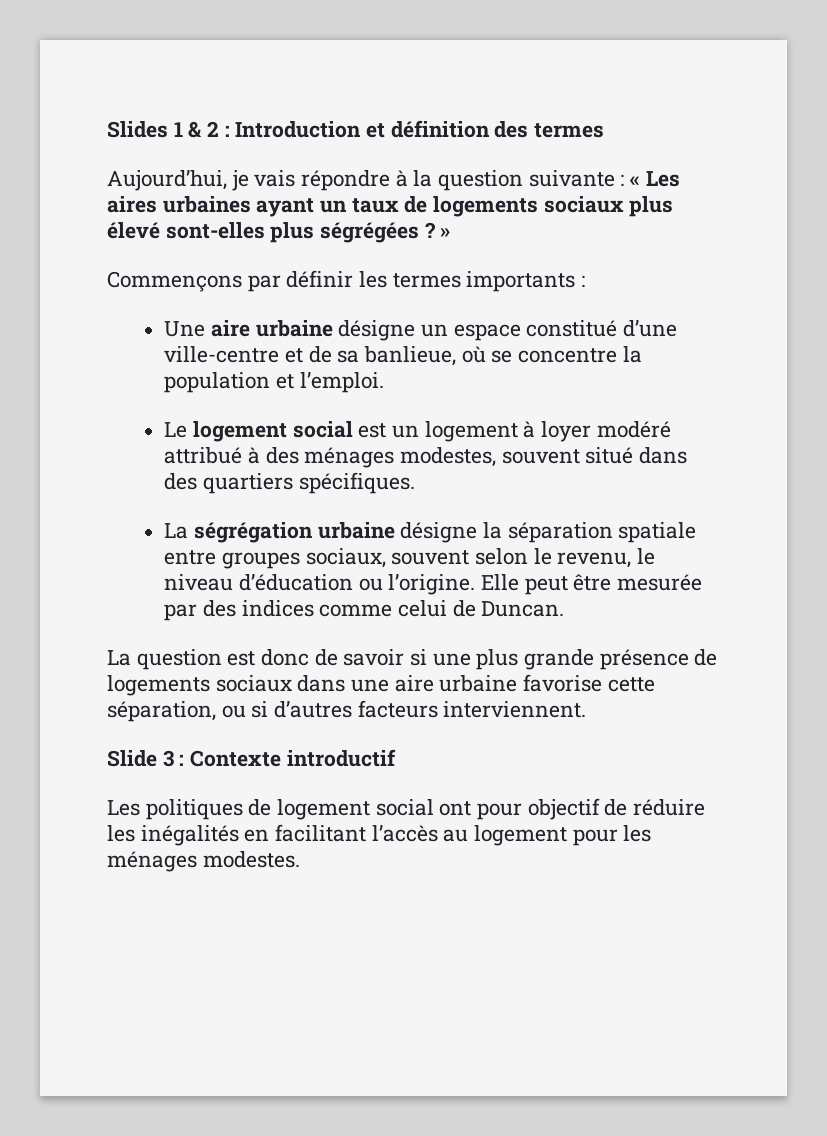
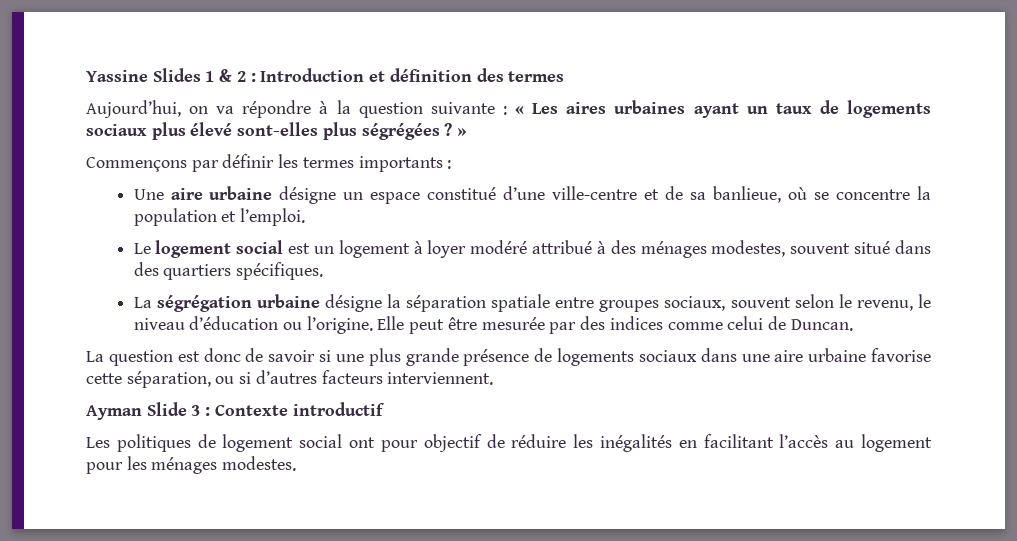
(107, 129) none -> [86,70,148,82] Yassine
[231,170,296,191] je vais -> [189,106,235,114] on va
(587, 709) none -> [86,405,142,420] Ayman

